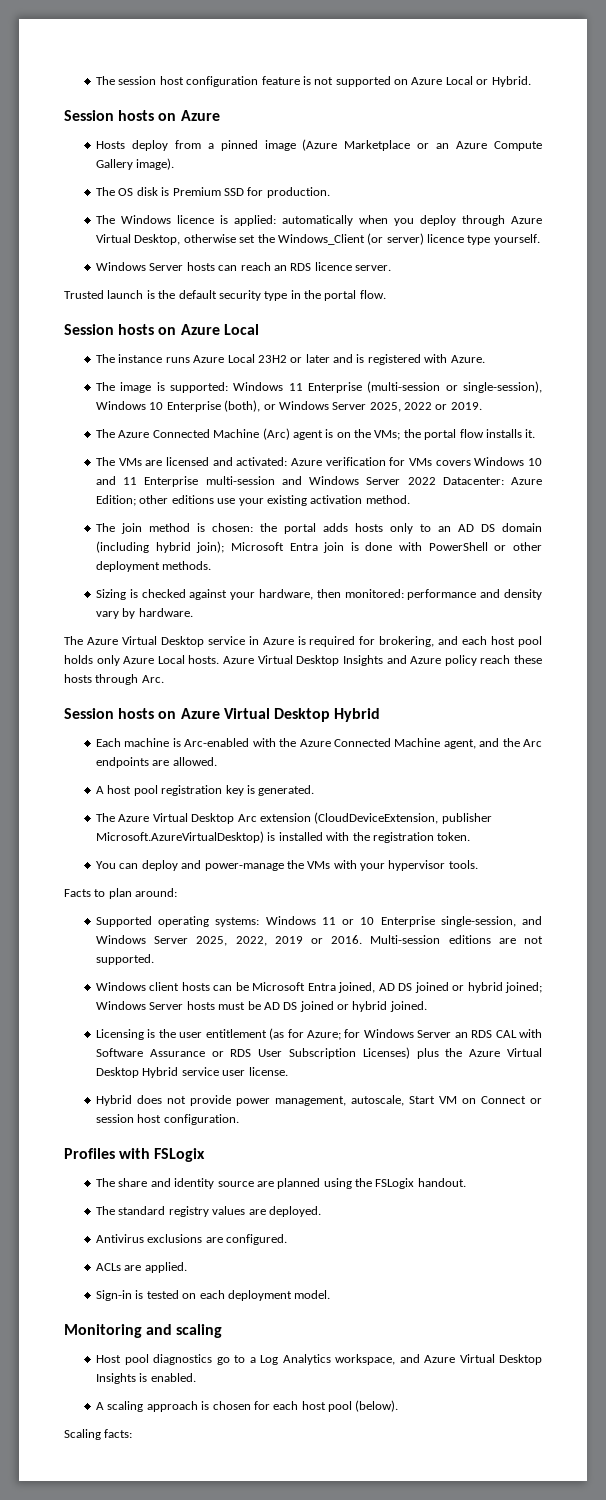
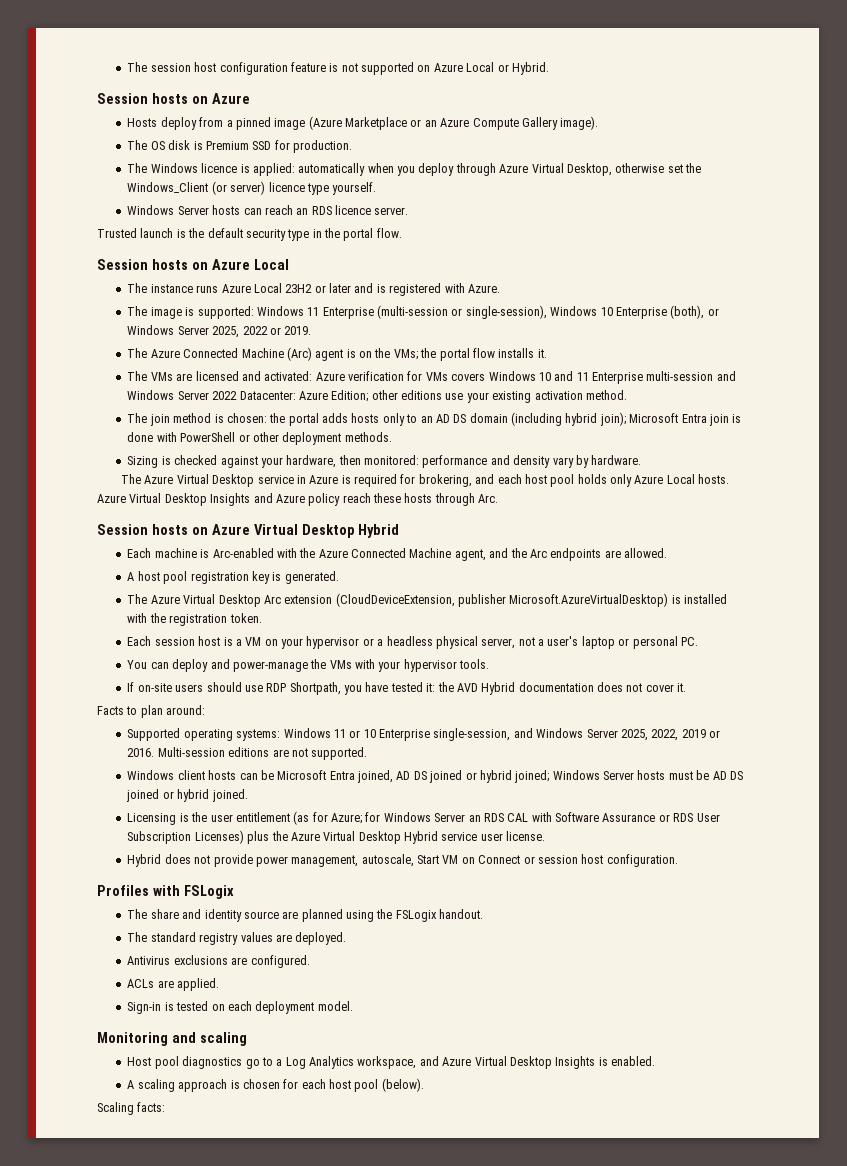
(471, 836) none -> [127,636,698,649] // Each session host is a VM on your hypervisor or a headless physical server, not a user's laptop or personal PC.
(478, 864) none -> [127,682,687,695] // If on-site users should use RDP Shortpath, you have tested it: the AVD Hybrid documentation does not cover it.

